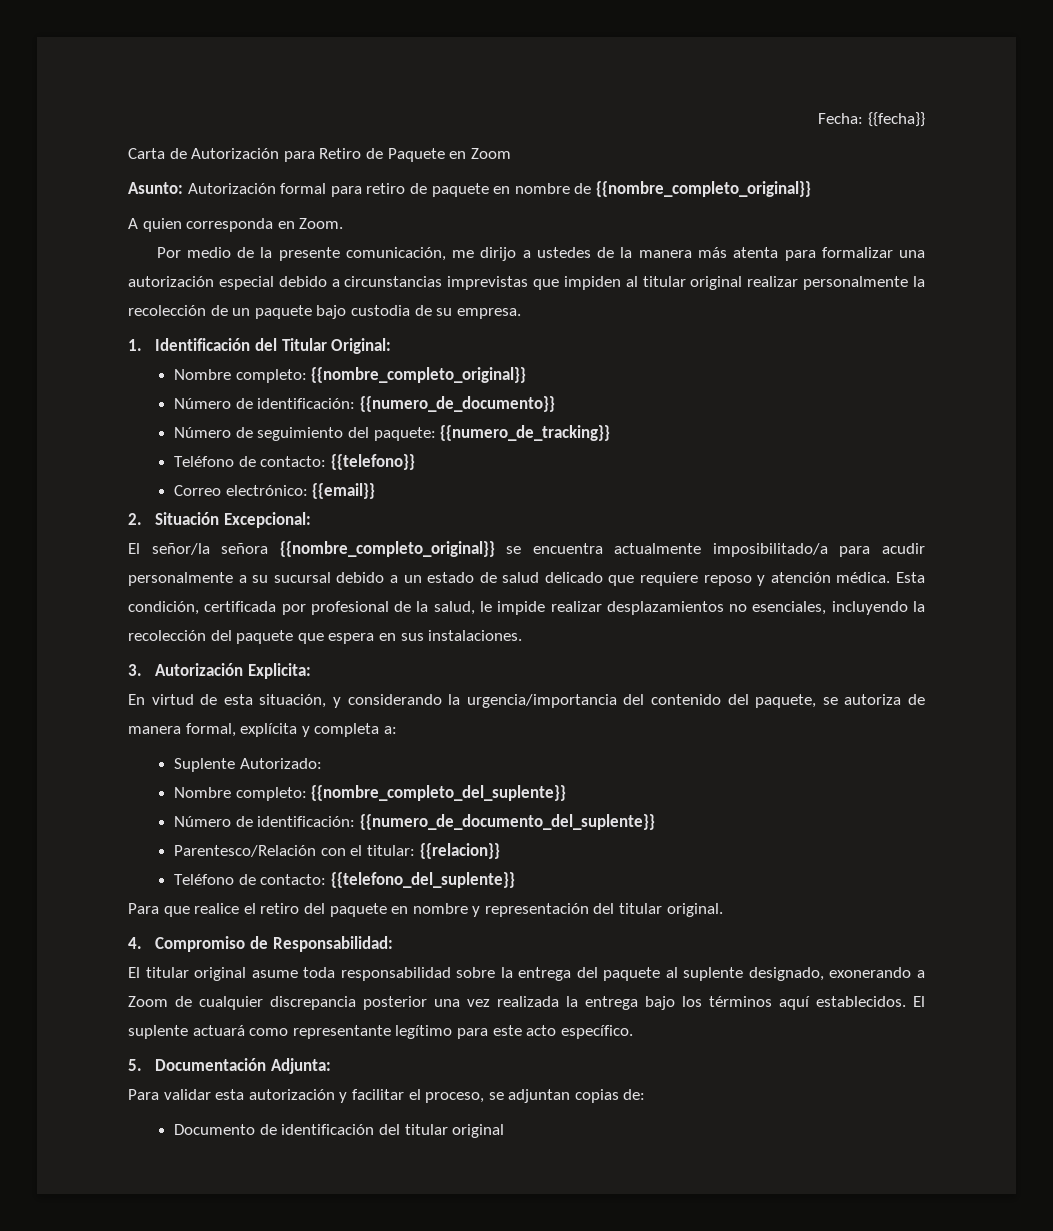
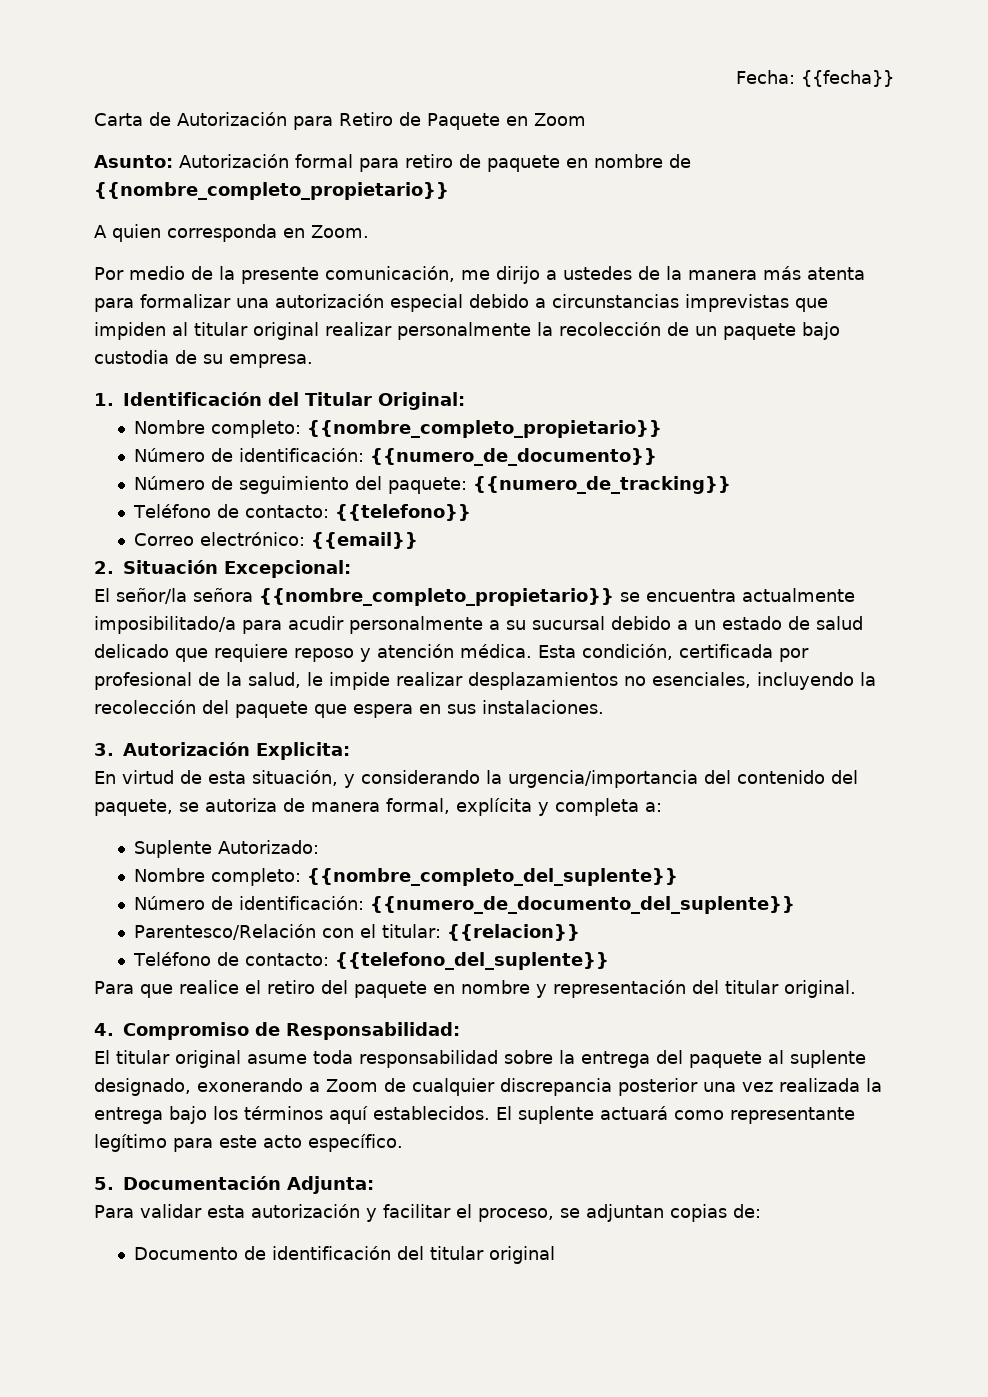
[595,181,811,197] {{nombre_completo_original}} -> [94,182,449,200] {{nombre_completo_propietario}}
[311,367,527,383] {{nombre_completo_original}} -> [307,420,663,438] {{nombre_completo_propietario}}
[279,541,495,557] {{nombre_completo_original}} -> [259,588,614,606] {{nombre_completo_propietario}}

